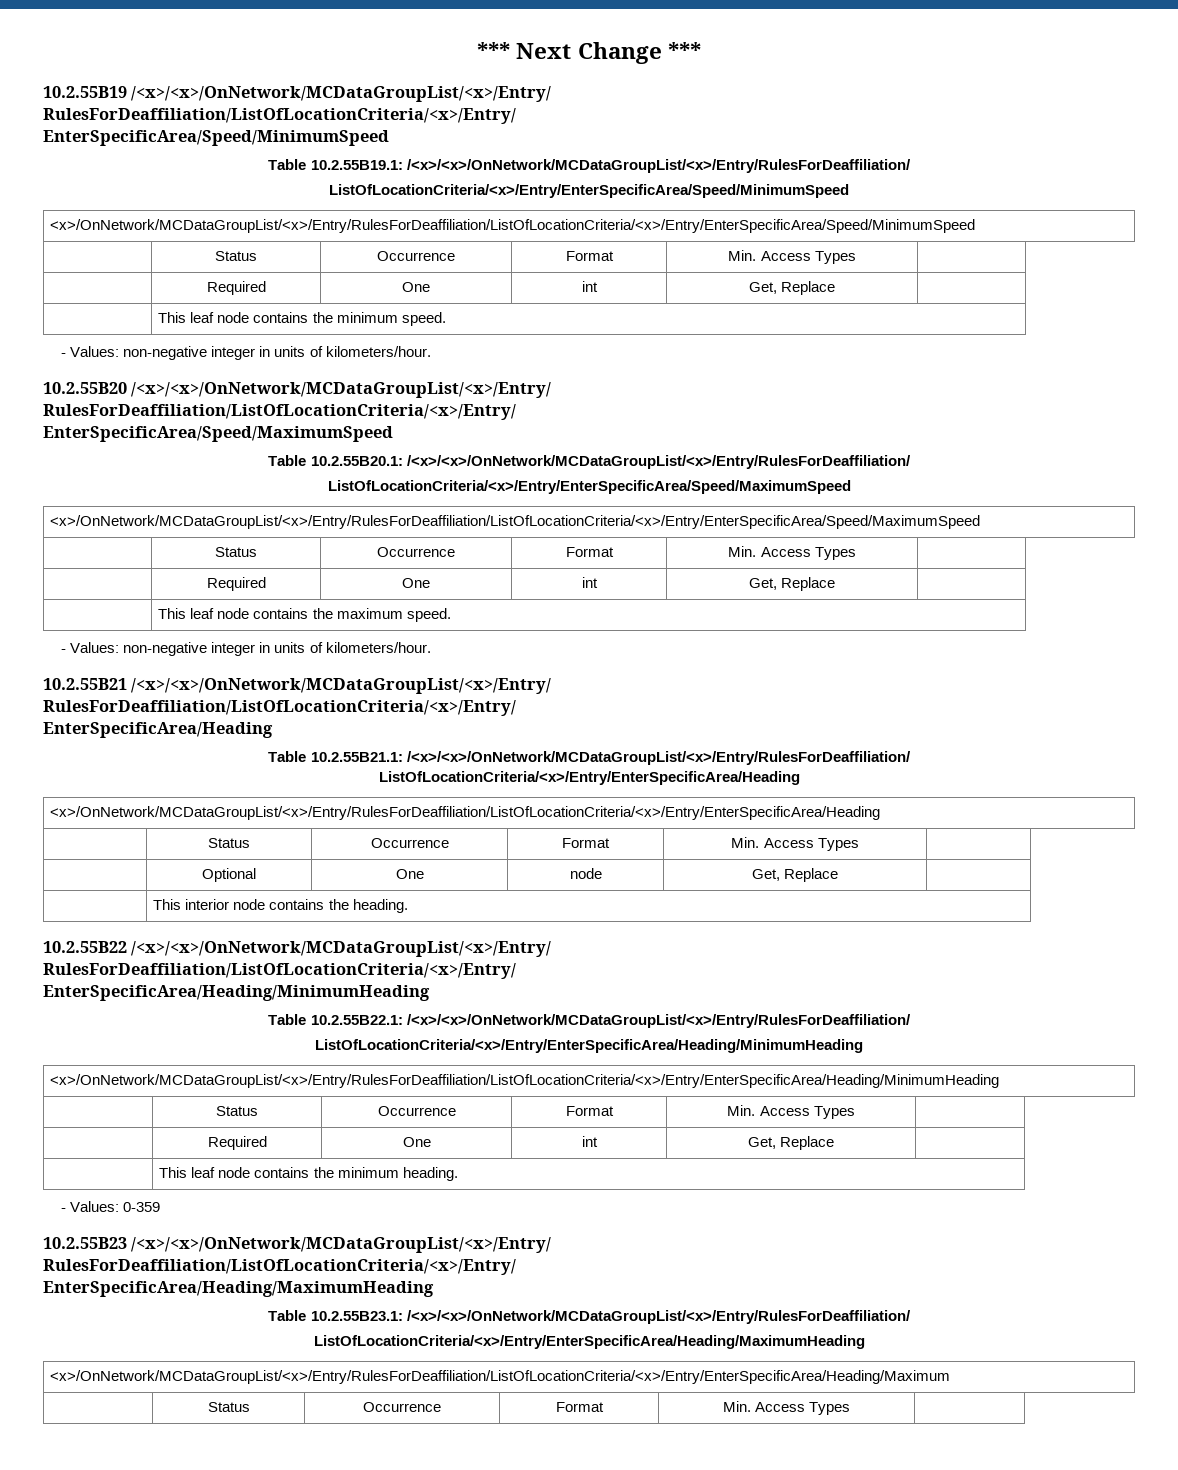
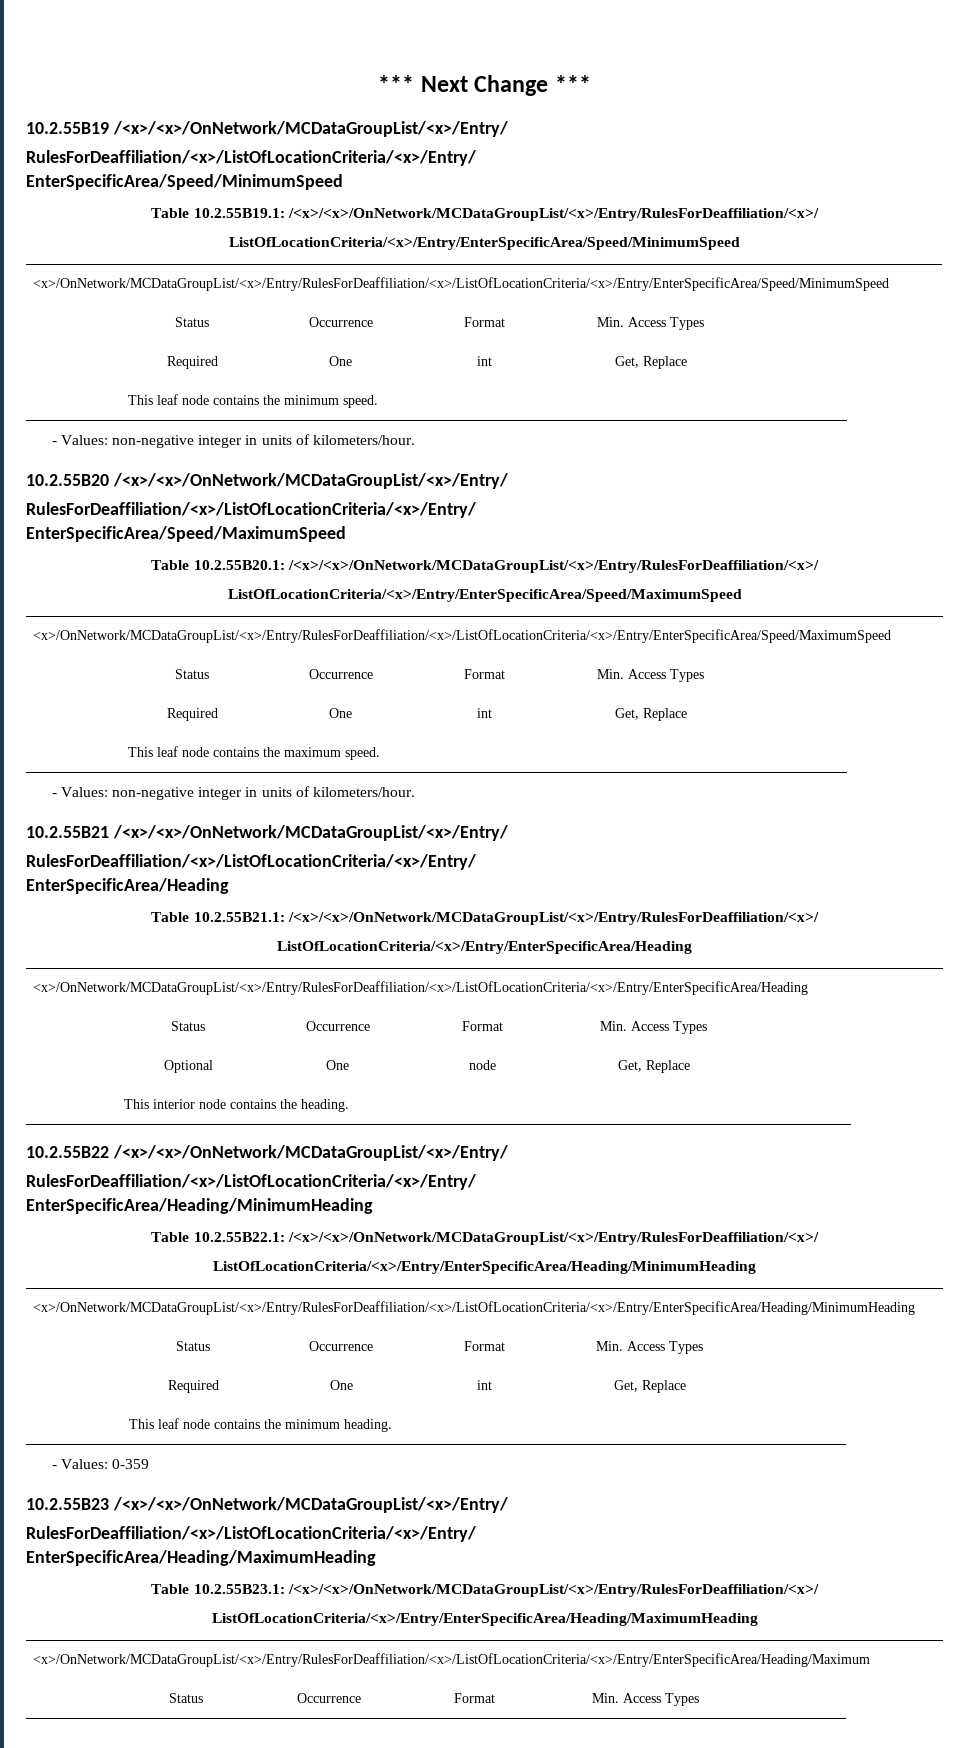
[43,108,516,124] RulesForDeaffiliation/ListOfLocationCriteria/<x>/Entry/ -> [26,150,476,166] RulesForDeaffiliation/<x>/ListOfLocationCriteria/<x>/Entry/
[406,159,911,173] /<x>/<x>/OnNetwork/MCDataGroupList/<x>/Entry/RulesForDeaffiliation/ -> [287,208,819,221] /<x>/<x>/OnNetwork/MCDataGroupList/<x>/Entry/RulesForDeaffiliation/<x>/
[50,219,976,233] <x>/OnNetwork/MCDataGroupList/<x>/Entry/RulesForDeaffiliation/ListOfLocationCriteria/<x>/Entry/EnterSpecificArea/Speed/MinimumSpeed -> [33,277,890,291] <x>/OnNetwork/MCDataGroupList/<x>/Entry/RulesForDeaffiliation/<x>/ListOfLocationCriteria/<x>/Entry/EnterSpecificArea/Speed/MinimumSpeed
[43,404,516,420] RulesForDeaffiliation/ListOfLocationCriteria/<x>/Entry/ -> [26,502,476,518] RulesForDeaffiliation/<x>/ListOfLocationCriteria/<x>/Entry/
[406,455,911,469] /<x>/<x>/OnNetwork/MCDataGroupList/<x>/Entry/RulesForDeaffiliation/ -> [287,560,819,573] /<x>/<x>/OnNetwork/MCDataGroupList/<x>/Entry/RulesForDeaffiliation/<x>/
[50,515,981,529] <x>/OnNetwork/MCDataGroupList/<x>/Entry/RulesForDeaffiliation/ListOfLocationCriteria/<x>/Entry/EnterSpecificArea/Speed/MaximumSpeed -> [33,629,892,643] <x>/OnNetwork/MCDataGroupList/<x>/Entry/RulesForDeaffiliation/<x>/ListOfLocationCriteria/<x>/Entry/EnterSpecificArea/Speed/MaximumSpeed
[43,700,516,716] RulesForDeaffiliation/ListOfLocationCriteria/<x>/Entry/ -> [26,854,476,870] RulesForDeaffiliation/<x>/ListOfLocationCriteria/<x>/Entry/
[406,751,911,765] /<x>/<x>/OnNetwork/MCDataGroupList/<x>/Entry/RulesForDeaffiliation/ -> [287,912,819,925] /<x>/<x>/OnNetwork/MCDataGroupList/<x>/Entry/RulesForDeaffiliation/<x>/
[50,806,881,820] <x>/OnNetwork/MCDataGroupList/<x>/Entry/RulesForDeaffiliation/ListOfLocationCriteria/<x>/Entry/EnterSpecificArea/Heading -> [33,981,809,995] <x>/OnNetwork/MCDataGroupList/<x>/Entry/RulesForDeaffiliation/<x>/ListOfLocationCriteria/<x>/Entry/EnterSpecificArea/Heading
[43,963,516,979] RulesForDeaffiliation/ListOfLocationCriteria/<x>/Entry/ -> [26,1174,476,1190] RulesForDeaffiliation/<x>/ListOfLocationCriteria/<x>/Entry/
[406,1014,911,1028] /<x>/<x>/OnNetwork/MCDataGroupList/<x>/Entry/RulesForDeaffiliation/ -> [287,1232,819,1245] /<x>/<x>/OnNetwork/MCDataGroupList/<x>/Entry/RulesForDeaffiliation/<x>/
[50,1074,1000,1088] <x>/OnNetwork/MCDataGroupList/<x>/Entry/RulesForDeaffiliation/ListOfLocationCriteria/<x>/Entry/EnterSpecificArea/Heading/MinimumHeading -> [33,1301,916,1315] <x>/OnNetwork/MCDataGroupList/<x>/Entry/RulesForDeaffiliation/<x>/ListOfLocationCriteria/<x>/Entry/EnterSpecificArea/Heading/MinimumHeading
[43,1259,516,1275] RulesForDeaffiliation/ListOfLocationCriteria/<x>/Entry/ -> [26,1526,476,1542] RulesForDeaffiliation/<x>/ListOfLocationCriteria/<x>/Entry/
[406,1310,911,1324] /<x>/<x>/OnNetwork/MCDataGroupList/<x>/Entry/RulesForDeaffiliation/ -> [287,1584,819,1597] /<x>/<x>/OnNetwork/MCDataGroupList/<x>/Entry/RulesForDeaffiliation/<x>/
[50,1370,951,1384] <x>/OnNetwork/MCDataGroupList/<x>/Entry/RulesForDeaffiliation/ListOfLocationCriteria/<x>/Entry/EnterSpecificArea/Heading/Maximum -> [33,1653,871,1667] <x>/OnNetwork/MCDataGroupList/<x>/Entry/RulesForDeaffiliation/<x>/ListOfLocationCriteria/<x>/Entry/EnterSpecificArea/Heading/Maximum

